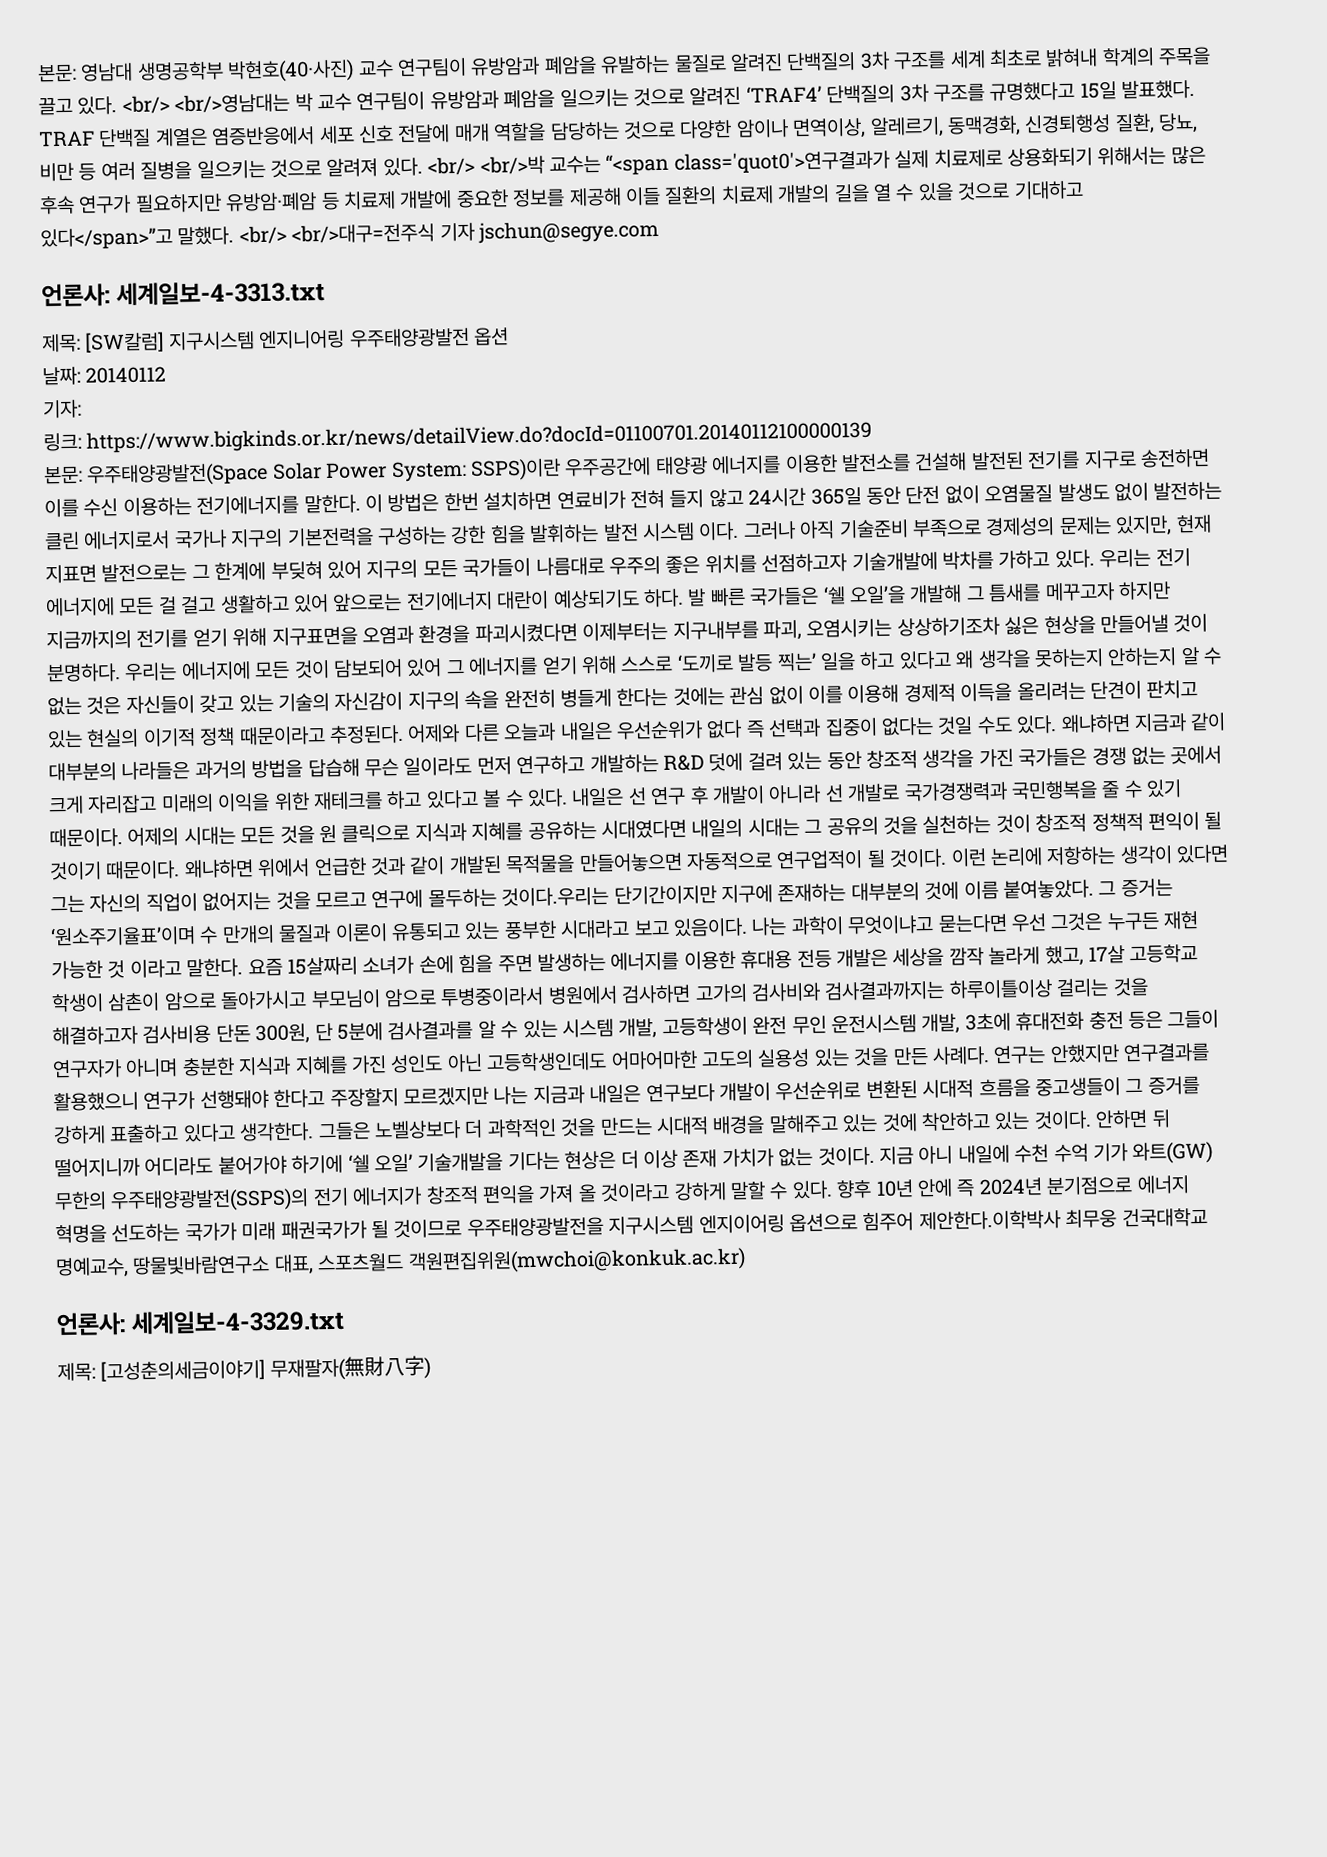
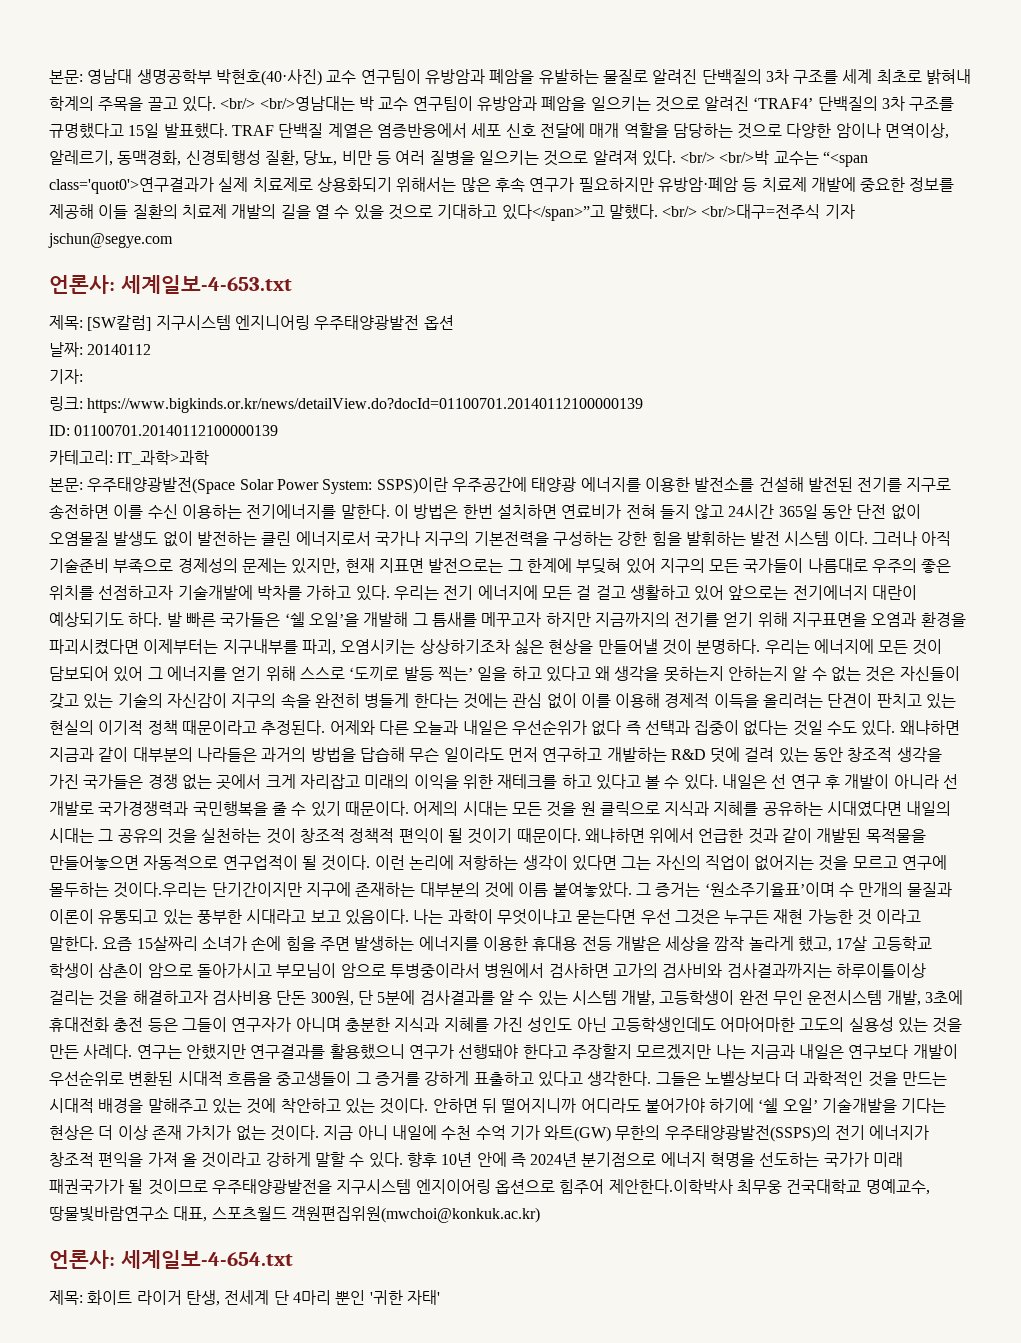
[115,280,325,307] 세계일보-4-3313.txt -> [120,275,292,294] 세계일보-4-653.txt
(873, 437) none -> [49,425,279,436] [49,450,210,465] // ID: 01100701.20140112100000139 // 카테고리: IT_과학>과학
[130,1308,345,1336] [57,1355,431,1383] 세계일보-4-3329.txt // 제목: [고성춘의세금이야기] 무재팔자(無財八字) -> [120,1250,293,1269] [49,1290,440,1306] 세계일보-4-654.txt // 제목: 화이트 라이거 탄생, 전세계 단 4마리 뿐인 '귀한 자태'

